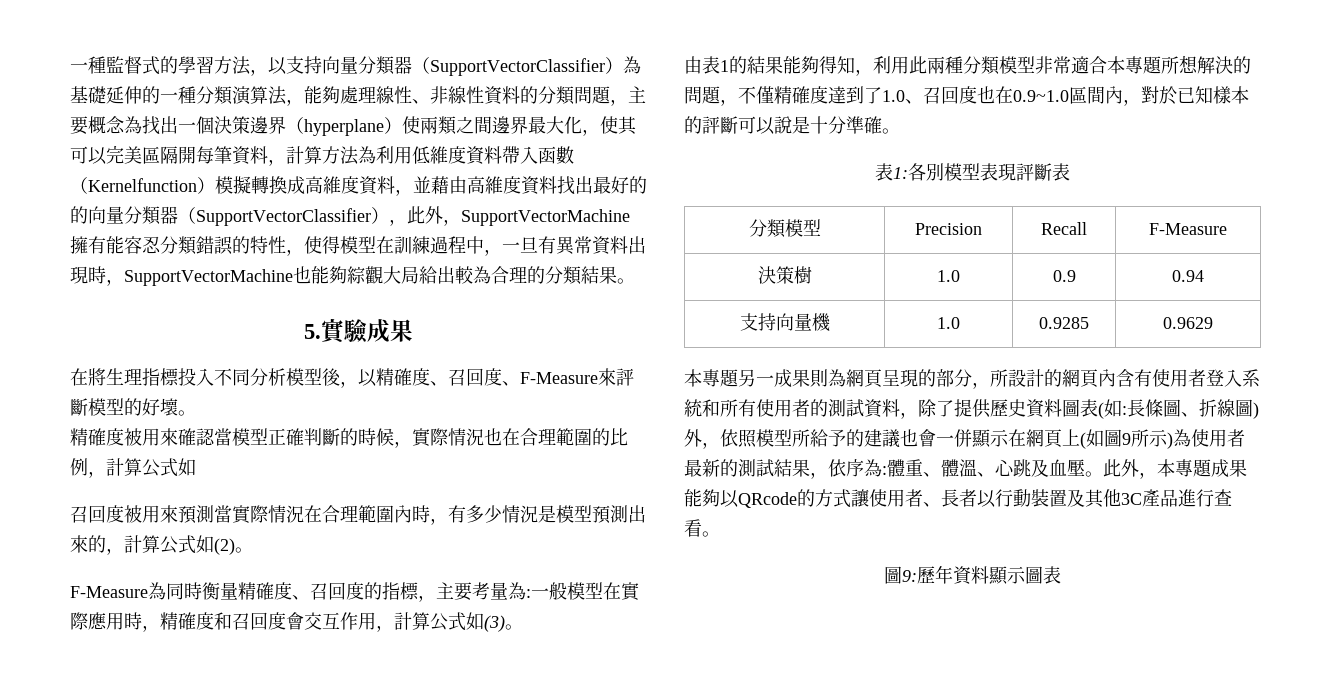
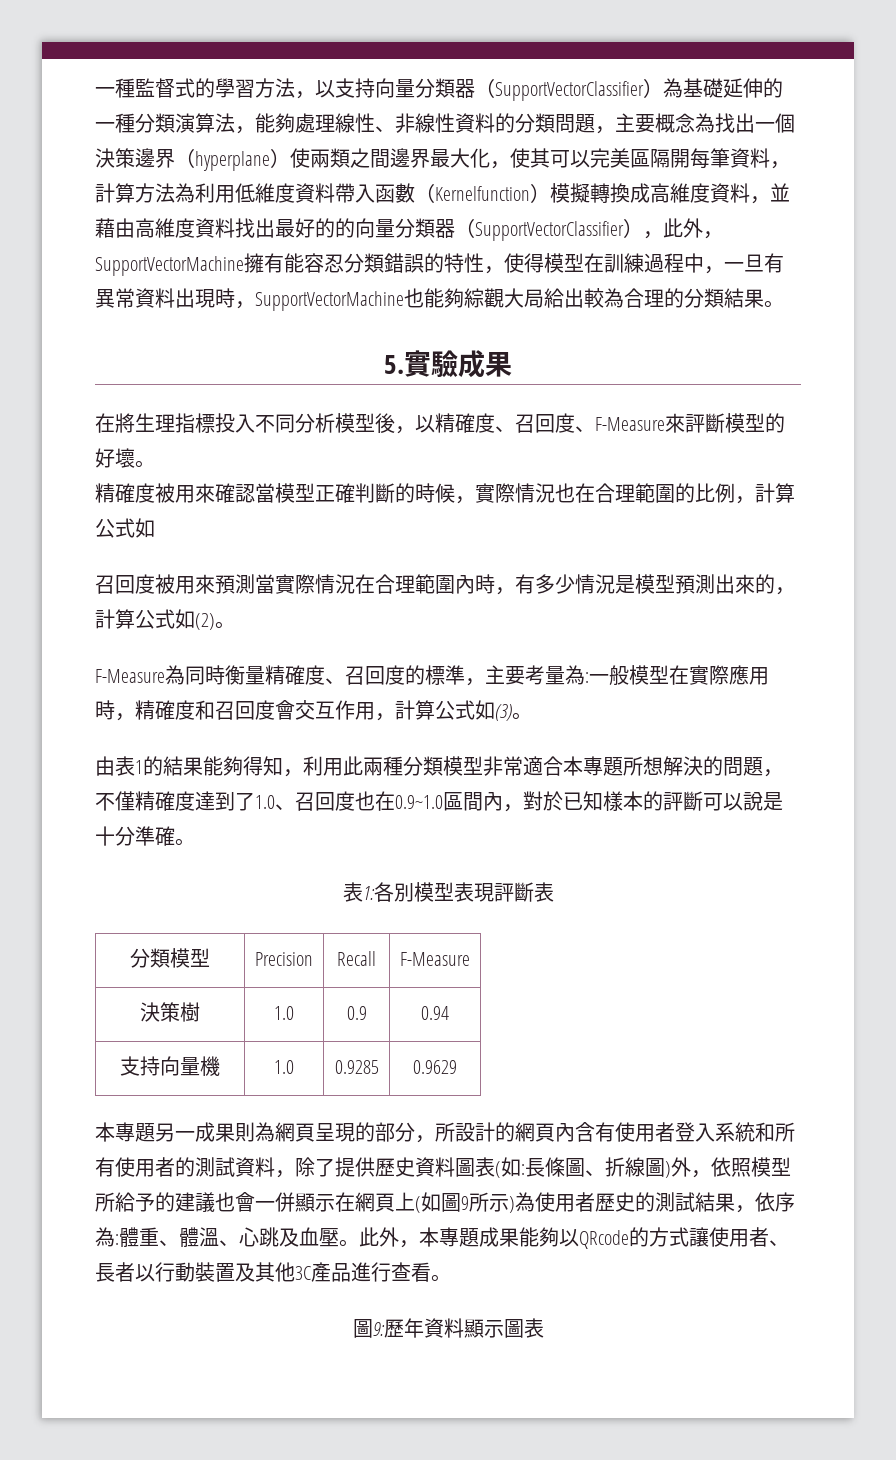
[382,582,419,600] 指標 -> [425,665,465,685] 標準
[684,459,720,477] 最新 -> [595,1192,635,1212] 歷史

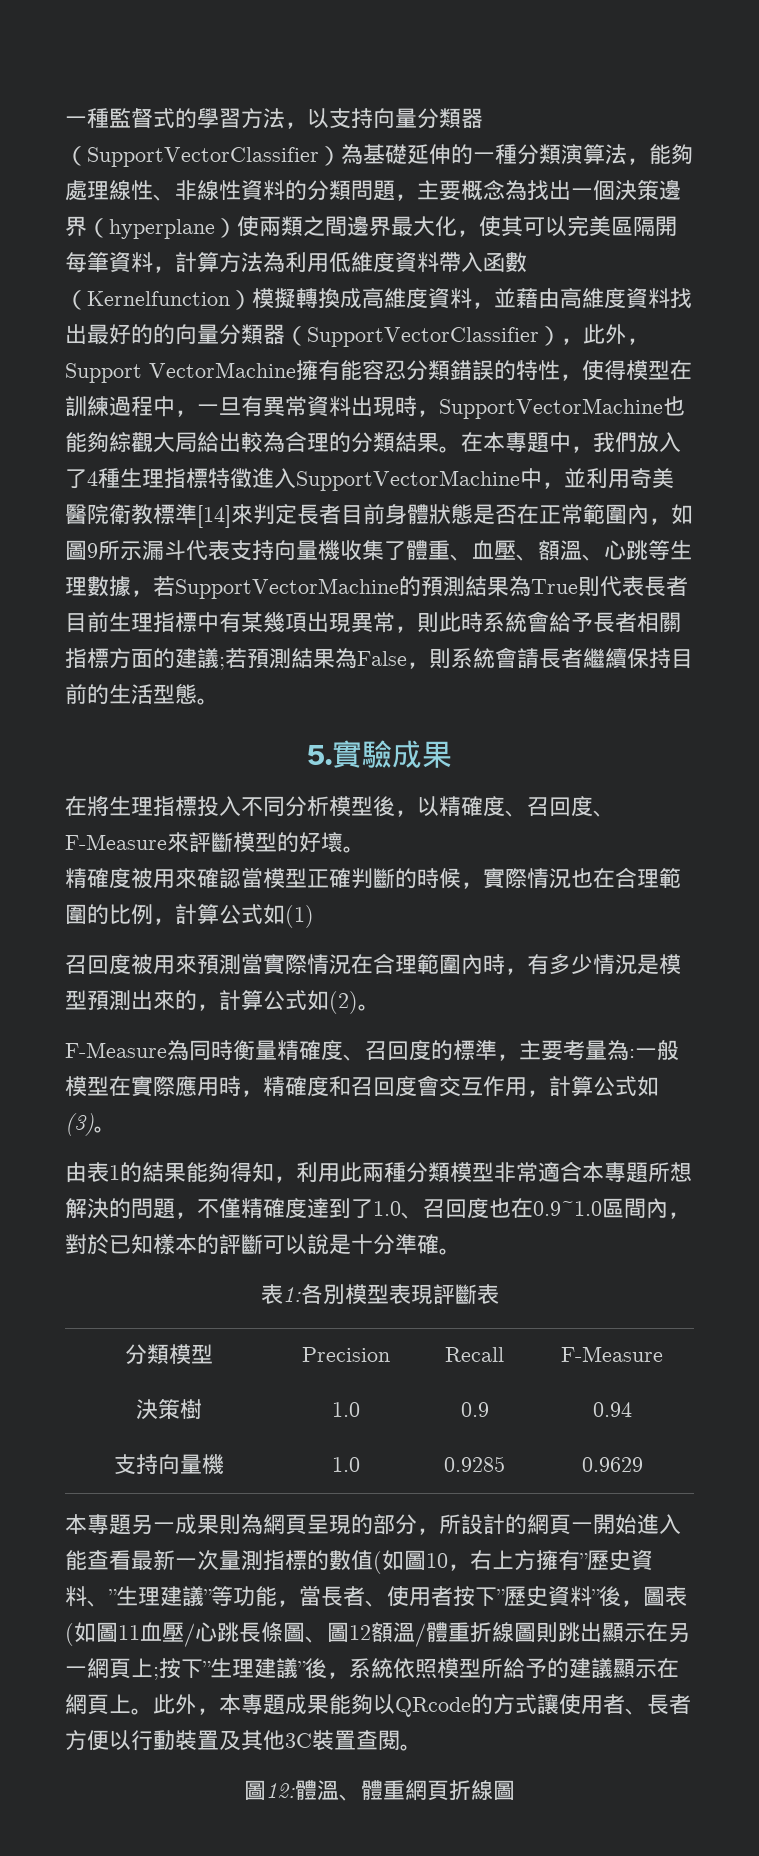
[95,256,244,276] SupportVectorMachine -> [65,362,296,383] Support VectorMachine
(784, 304) none -> [461,432,681,453] [65,467,674,491] [65,503,693,528] [65,540,692,561] [65,576,688,599] [65,611,681,633] [65,647,693,670] [65,683,219,705] 在本專題中，我們放入了4種生理指標特徵進入SupportVectorMachine中，並利用奇美醫院衛教標準[14]來判定長者目前身體狀態是否在正常範圍內，如圖9所示漏斗代表支持向量機收集了體重、血壓、額溫、心跳等生理數據，若SupportVectorMachine的預測結果為True則代表長者目前生理指標中有某幾項出現異常，則此時系統會給予長者相關指標方面的建議;若預測結果為False，則系統會請長者繼續保持目前的生活型態。
(155, 528) none -> [285,905,314,928] (1)
[555,1122,795,1142] [95,1157,711,1178] 內含有使用者登入系統和所有使用者的測試資料，除了提供歷史資料圖表(如:長條圖、折線圖)外， -> [571,1513,681,1535] [65,1550,653,1574] [65,1585,687,1607] [65,1622,690,1647] [65,1658,393,1680] 一開始進入能查看最新一次量測指標的數值(如圖10，右上方擁有”歷史資料、”生理建議”等功能，當長者、使用者按下”歷史資料”後，圖表(如圖11血壓/心跳長條圖、圖12額溫/體重折線圖則跳出顯示在另一網頁上;按下”生理建議”後，系統
[215,1192,295,1212] 也會一併 -> (613, 1668) none
[415,1192,795,1213] [95,1227,339,1247] (如圖9所示)為使用者歷史的測試結果，依序為:體重、體溫、心跳及血壓 -> (131, 1704) none
(135, 1272) none -> [65,1730,109,1751] 方便
[311,1262,451,1282] [352,1318,544,1338] 產品進行查看。 // 圖9:歷年資料顯示圖表 -> [312,1730,422,1751] [244,1780,515,1801] 裝置查閱。 // 圖12:體溫、體重網頁折線圖

